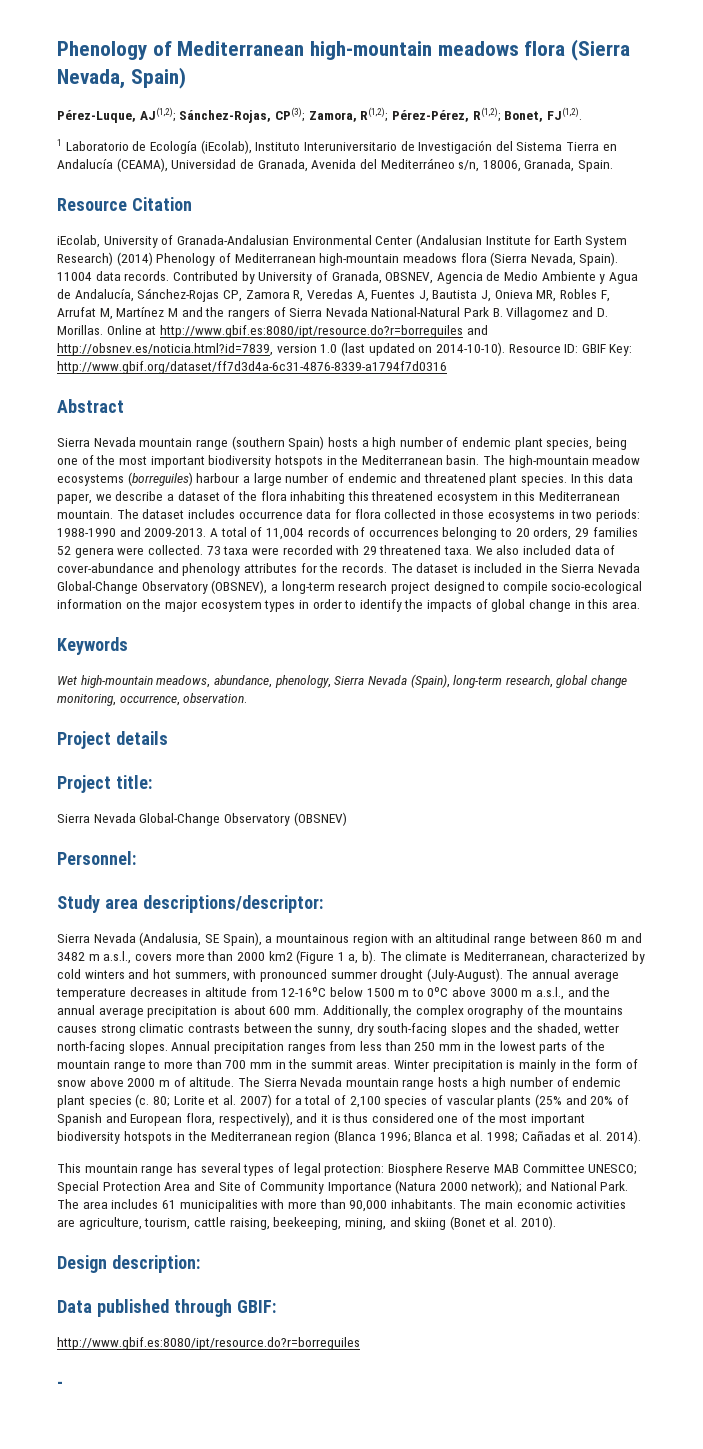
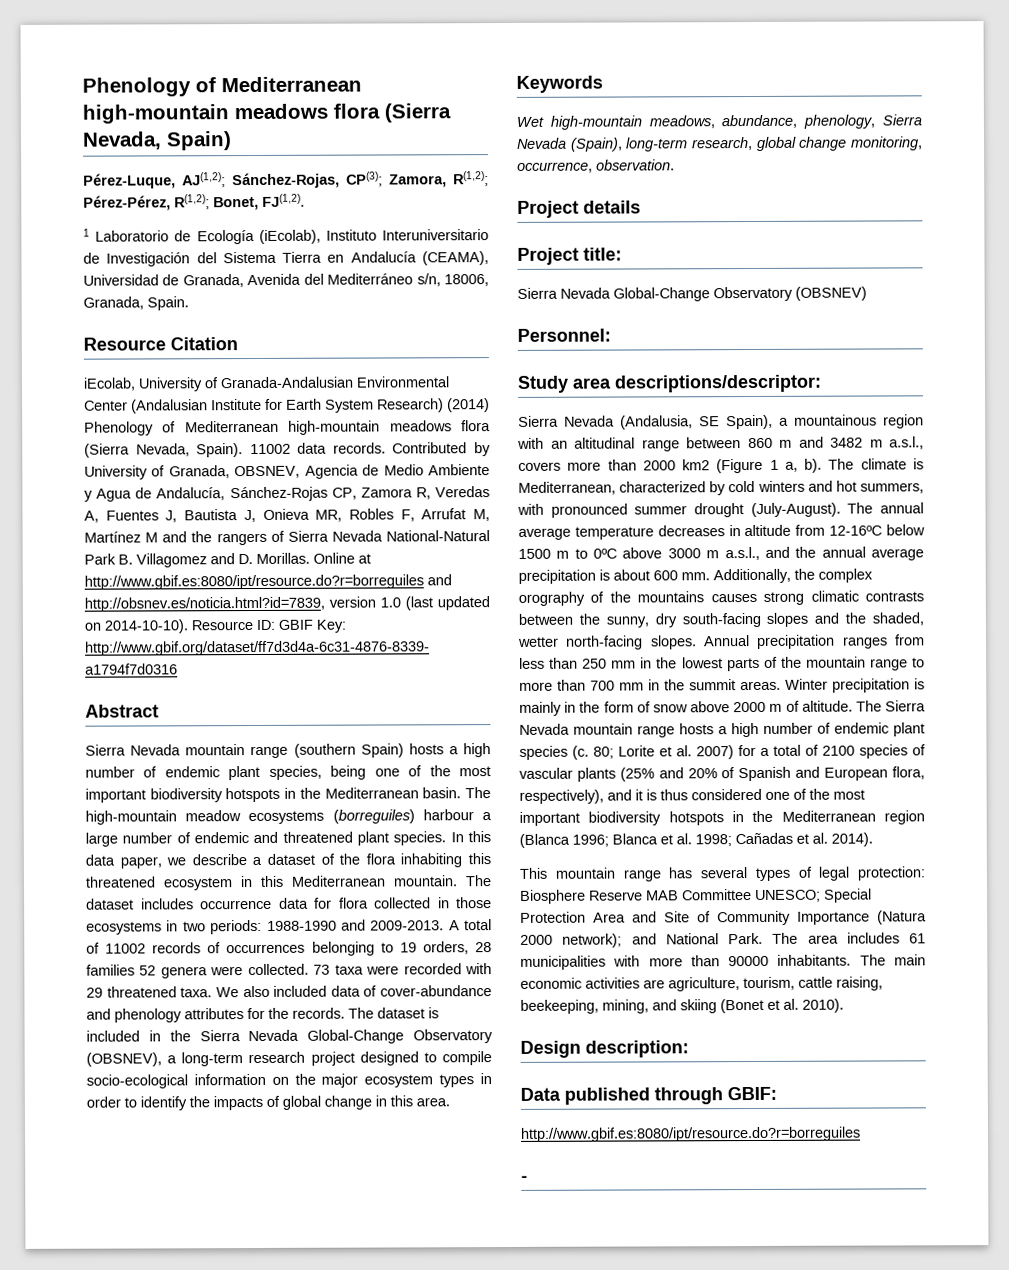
[57,272,92,281] 11004 -> [249,443,291,455] 11002
[265,528,304,540] 11,004 -> [105,943,147,954] 11002
[515,527,590,540] 20 orders, 29 -> [399,941,492,955] 19 orders, 28
[349,1096,381,1108] 2,100 -> [822,745,855,756] 2100
[349,1200,388,1212] 90,000 -> [728,955,770,967] 90000

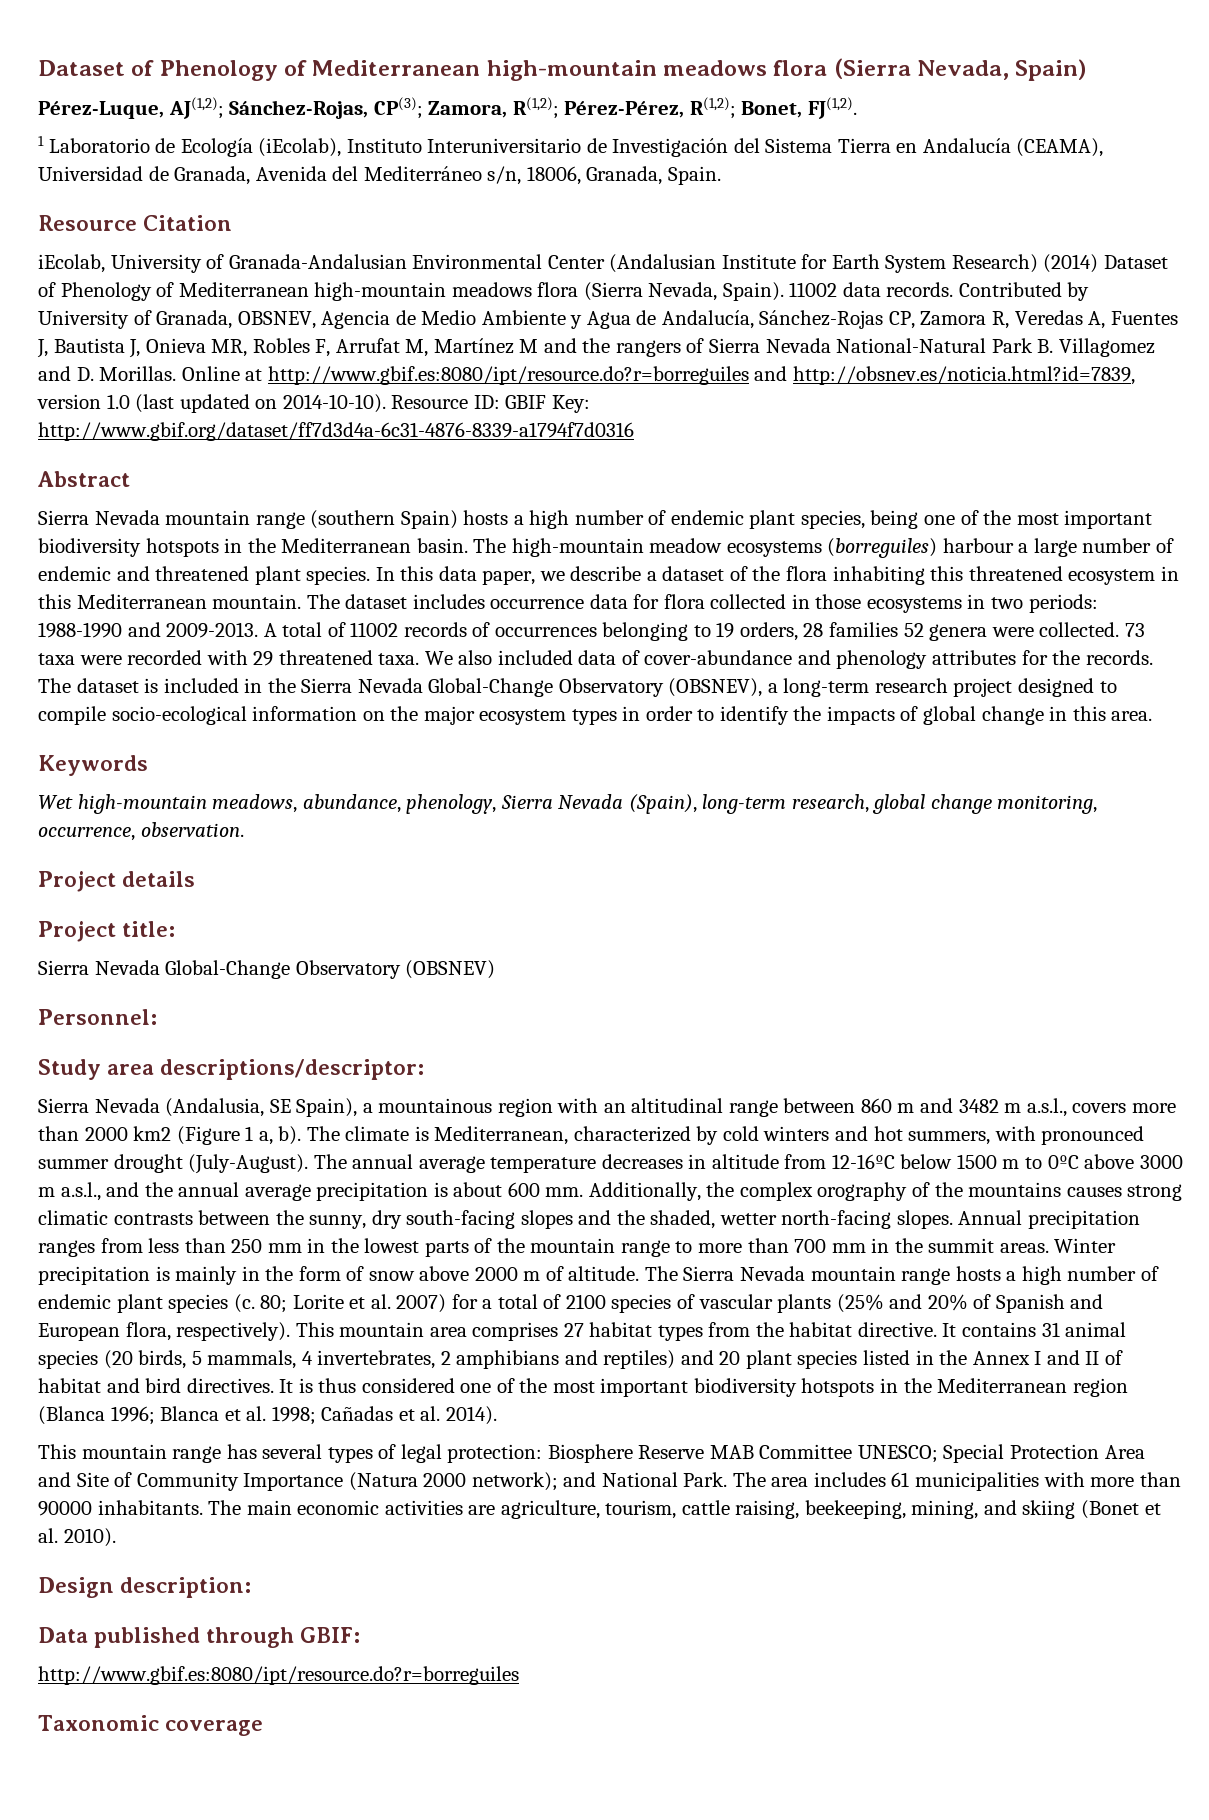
(82, 87) none -> [38,60,155,76] Dataset of
(490, 405) none -> [1103,255,1168,269] [38,282,56,297] Dataset of
[519,789,643,804] respectively), and it -> [176,1322,1127,1341] [38,1350,1123,1369] [38,1378,294,1393] respectively). This mountain area comprises 27 habitat types from the habitat directive. It contains 31 animal species (20 birds, 5 mammals, 4 invertebrates, 2 amphibians and reptiles) and 20 plant species listed in the Annex I and II of habitat and bird directives. It
[521,1175,528,1182] - -> [38,1715,264,1736] Taxonomic coverage

